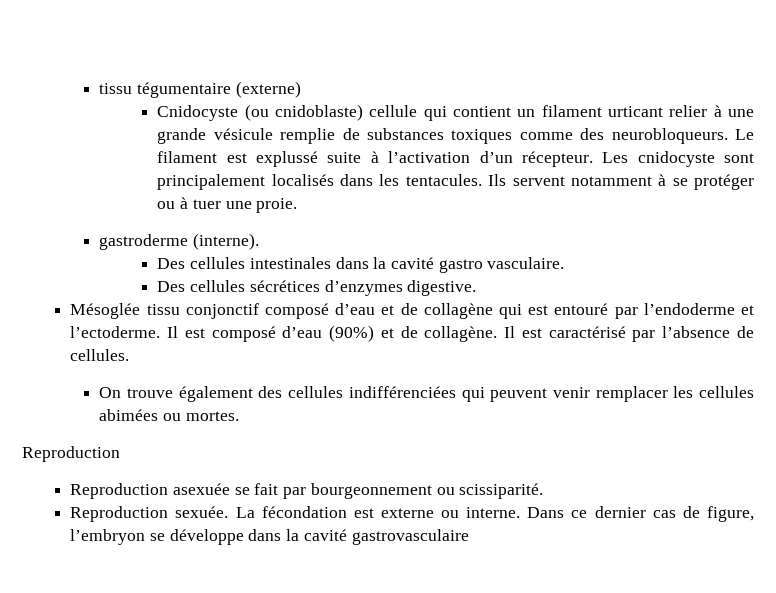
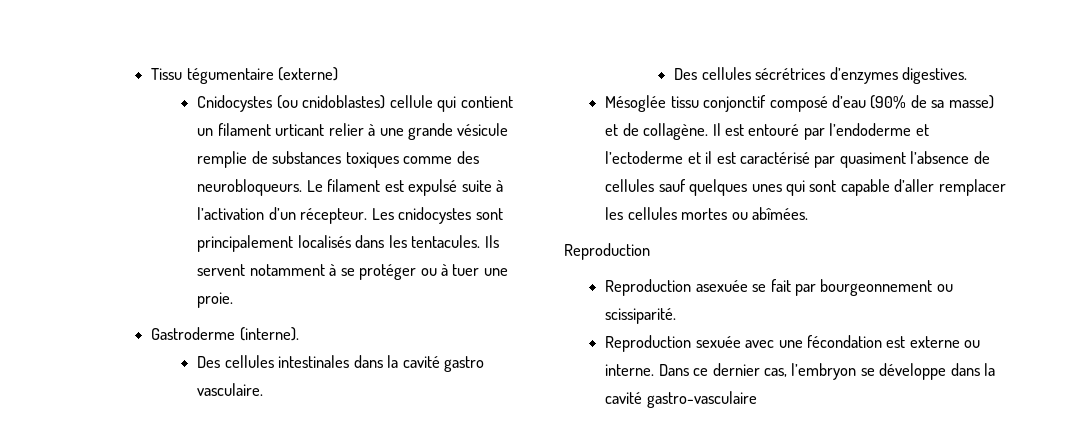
[99,83,133,94] tissu -> [151,68,183,80] Tissu
[157,104,364,121] Cnidocyste (ou cnidoblaste) -> [197,95,386,112] Cnidocystes (ou cnidoblastes)
[256,151,319,167] explussé -> [408,179,458,196] expulsé
[637,151,715,167] cnidocyste -> [398,207,472,224] cnidocystes
[99,234,189,250] gastroderme -> [151,327,236,340] Gastroderme
[249,280,477,296] sécrétices d’enzymes digestive. -> [755,67,968,84] sécrétrices d’enzymes digestives.
[381,303,522,319] et de collagène qui -> [870,95,994,109] [605,123,721,140] (90% de sa masse) et de collagène. Il
[70,325,516,342] l’ectoderme. Il est composé d’eau (90%) et de collagène. Il -> [605,151,713,164] l’ectoderme et il
(656, 336) none -> [839,152,906,168] quasiment
[70,349,130,361] [99,386,754,402] [99,409,239,421] cellules. // On trouve également des cellules indifférenciées qui peuvent venir remplacer les cellules abimées ou mortes. -> [605,179,1006,196] [605,207,808,220] cellules sauf quelques unes qui sont capable d’aller remplacer les cellules mortes ou abîmées.
[175,506,255,518] sexuée. La -> [695,336,803,348] sexuée avec une
[652,506,754,522] cas de figure, -> [763,368,787,377] cas,
[351,529,469,545] gastrovasculaire -> [646,391,757,408] gastro-vasculaire

